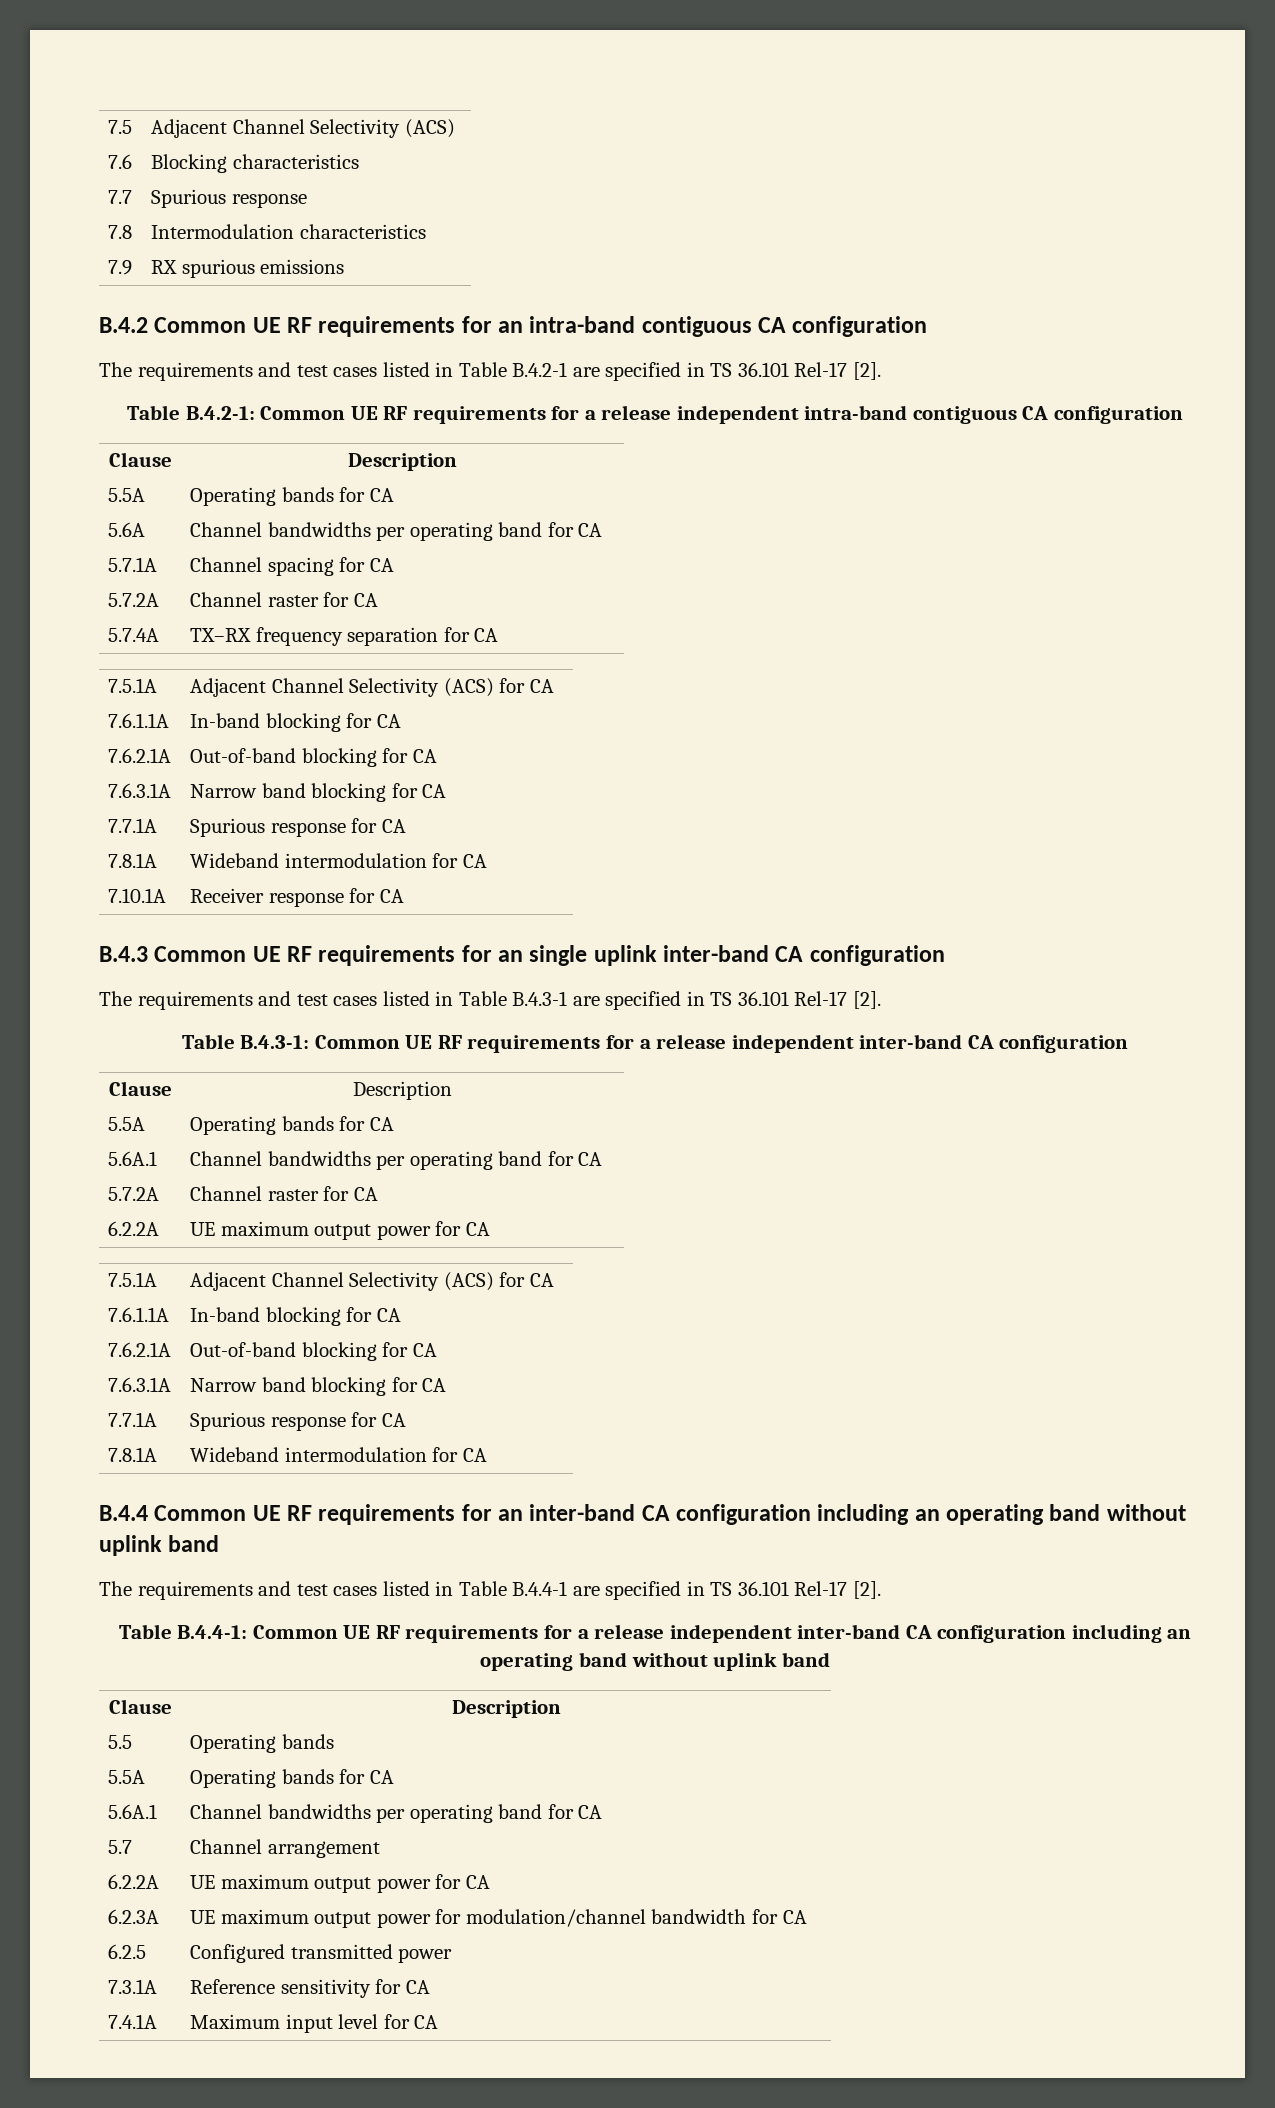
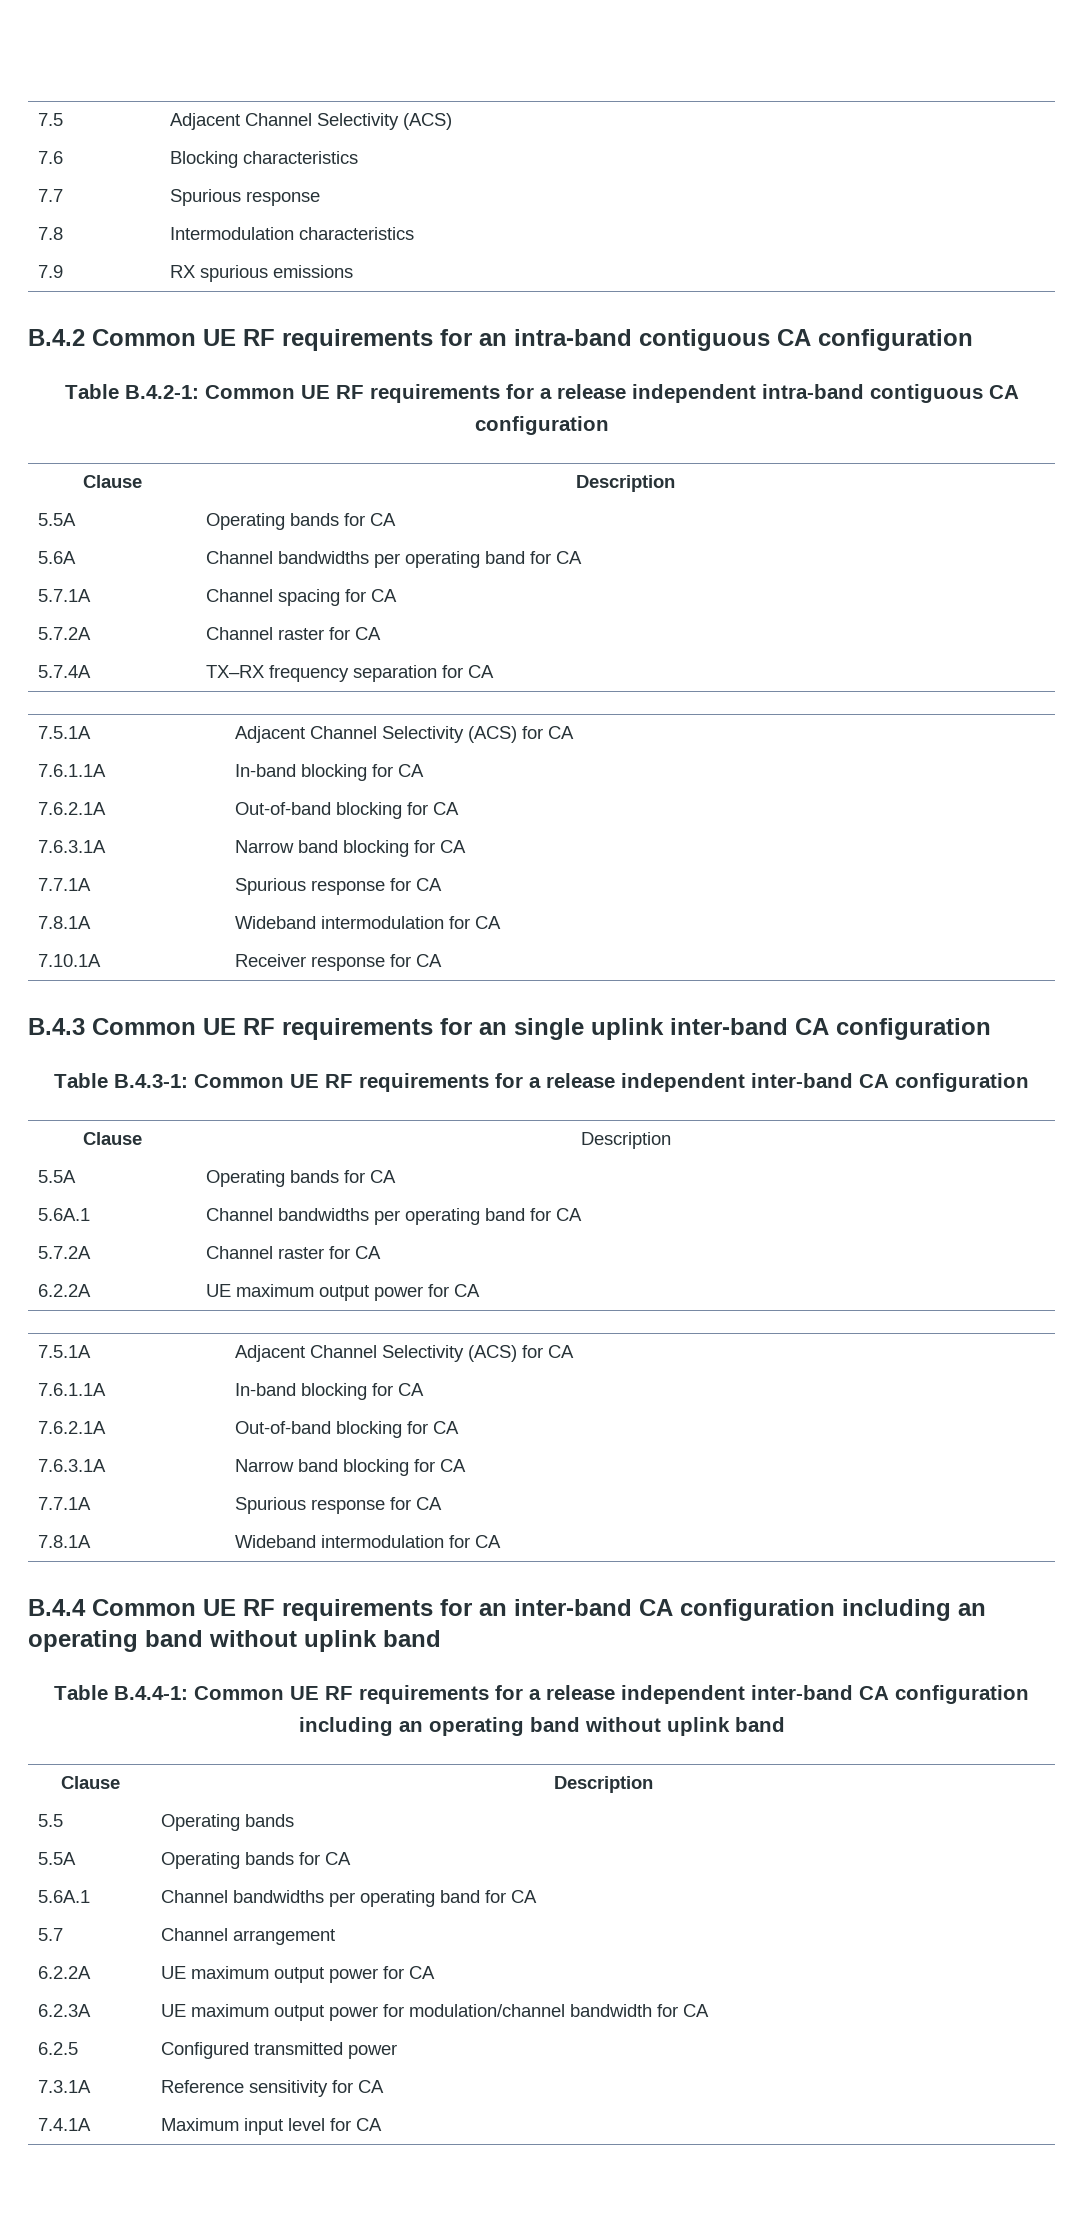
[99,362,882,381] // The requirements and test cases listed in Table B.4.2-1 are specified in TS 36.101 Rel-17 [2]. -> (973, 340) none
[99,991,882,1010] // The requirements and test cases listed in Table B.4.3-1 are specified in TS 36.101 Rel-17 [2]. -> (991, 1029) none
[99,1581,882,1600] // The requirements and test cases listed in Table B.4.4-1 are specified in TS 36.101 Rel-17 [2]. -> (441, 1638) none

